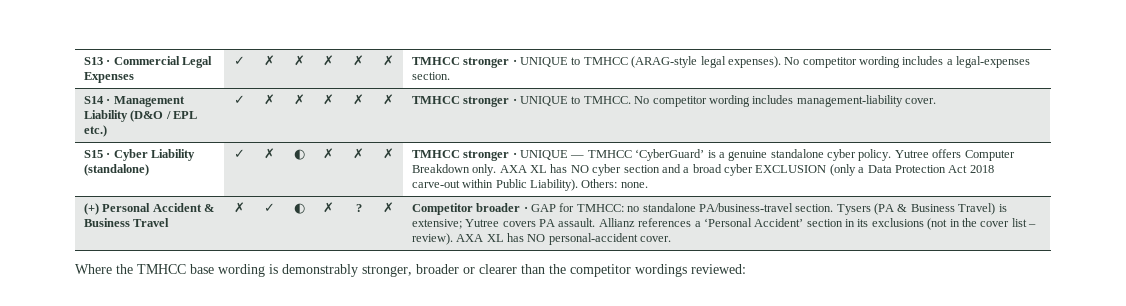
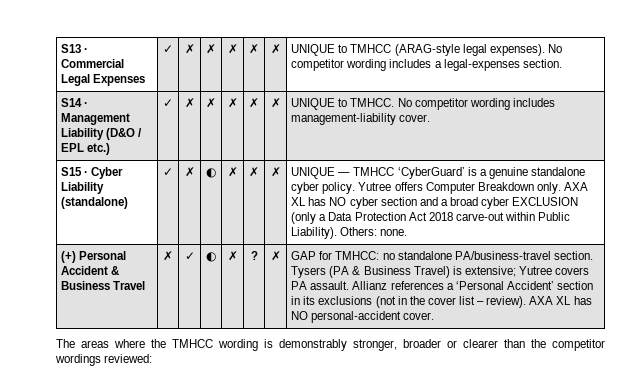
[411,57,517,68] TMHCC stronger · -> (281, 49) none
[411,96,517,107] TMHCC stronger · -> (281, 103) none
[411,150,517,161] TMHCC stronger · -> (281, 172) none
[411,203,528,215] Competitor broader · -> (281, 256) none
[75,264,112,274] Where -> [56,339,145,348] The areas where
[190,264,214,274] base -> (213, 343) none

